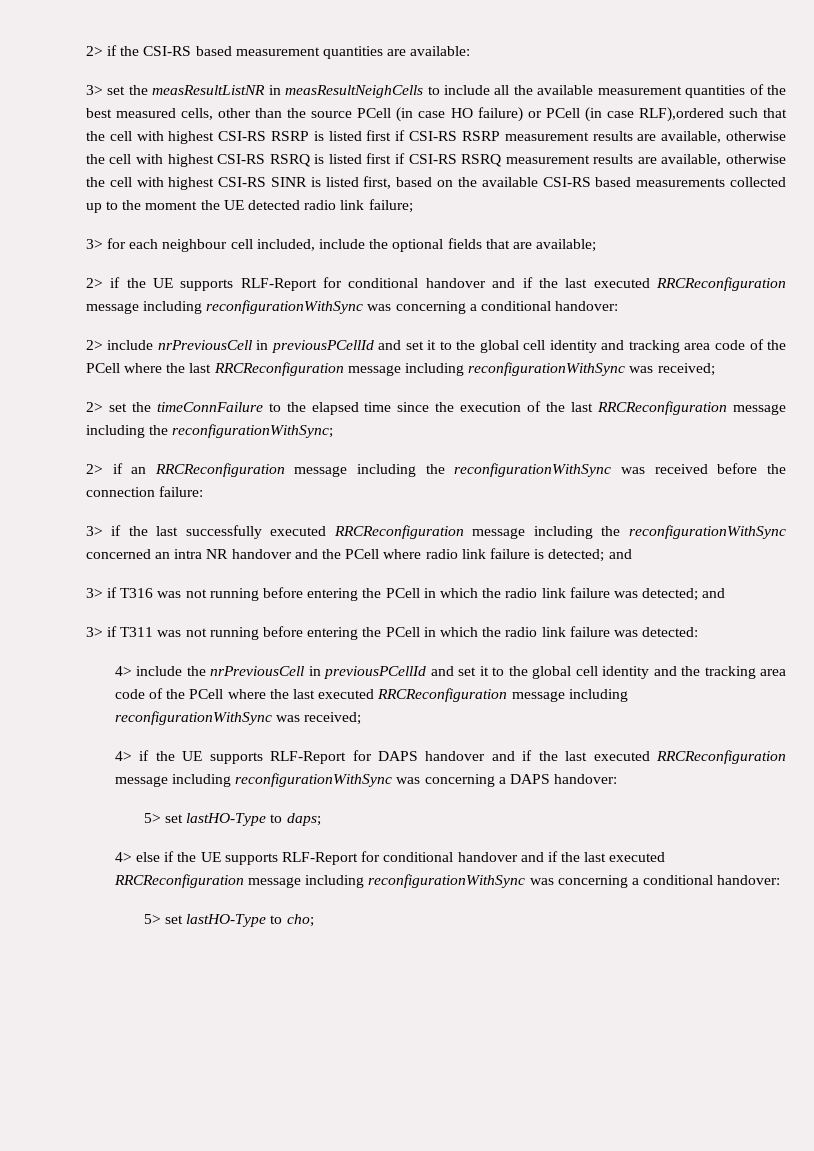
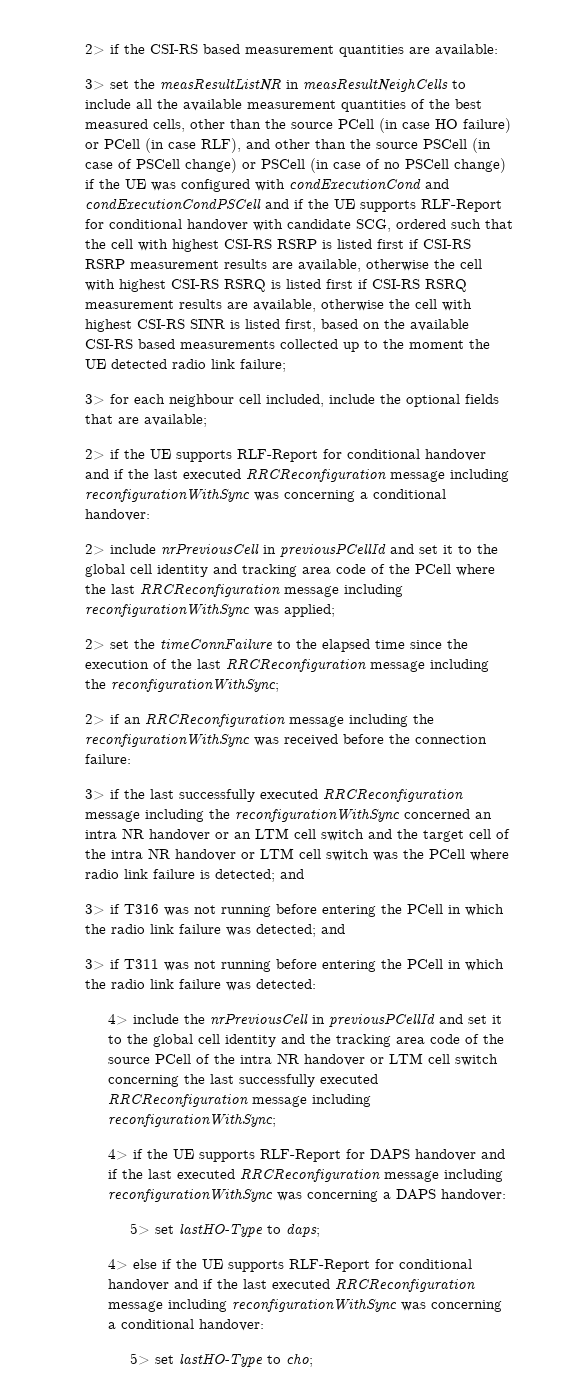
[638,107,724,122] RLF),ordered -> [201,138,492,153] [85,158,507,173] [85,178,450,192] [85,198,503,212] [85,219,447,232] RLF), and other than the source PSCell (in case of PSCell change) or PSCell (in case of no PSCell change) if the UE was configured with condExecutionCond and condExecutionCondPSCell and if the UE supports RLF-Report for conditional handover with candidate SCG, ordered
[657,363,715,376] received; -> [284,604,336,617] applied;
[294,549,318,559] and -> [215,828,511,842] [85,848,399,861] or an LTM cell switch and the target cell of the intra NR handover or LTM cell switch was
[189,688,628,702] [114,711,362,725] PCell where the last executed RRCReconfiguration message including reconfigurationWithSync was received; -> [107,1053,498,1066] [107,1074,378,1087] [107,1094,371,1107] [107,1113,276,1127] source PCell of the intra NR handover or LTM cell switch concerning the last successfully executed RRCReconfiguration message including reconfigurationWithSync;

